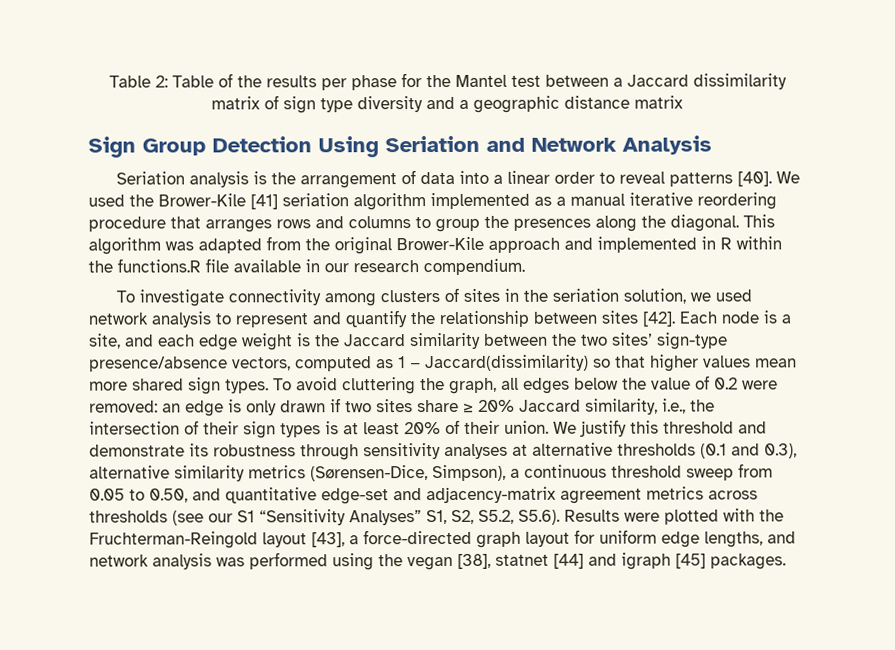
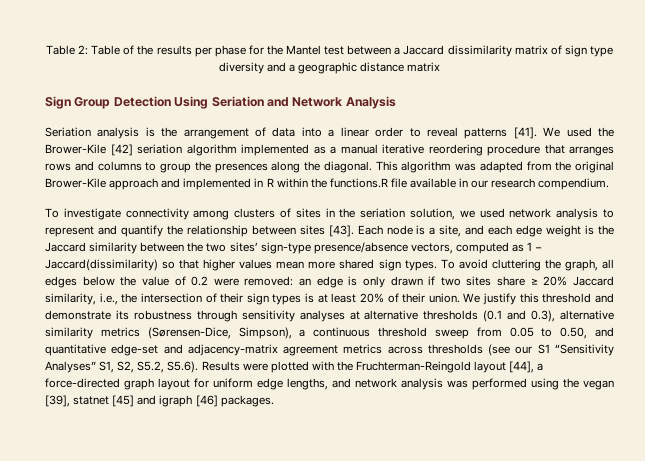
[736,171,772,187] [40]. -> [513,127,537,139] [41].
[250,194,278,210] [41] -> [110,144,133,156] [42]
[642,311,676,327] [42]. -> [328,225,354,237] [43].
[311,532,345,548] [43], -> [509,361,535,373] [44],
[457,553,584,569] [38], statnet [44] -> [45,395,135,407] [39], statnet [45]
[675,553,706,569] [45] -> [195,395,218,407] [46]

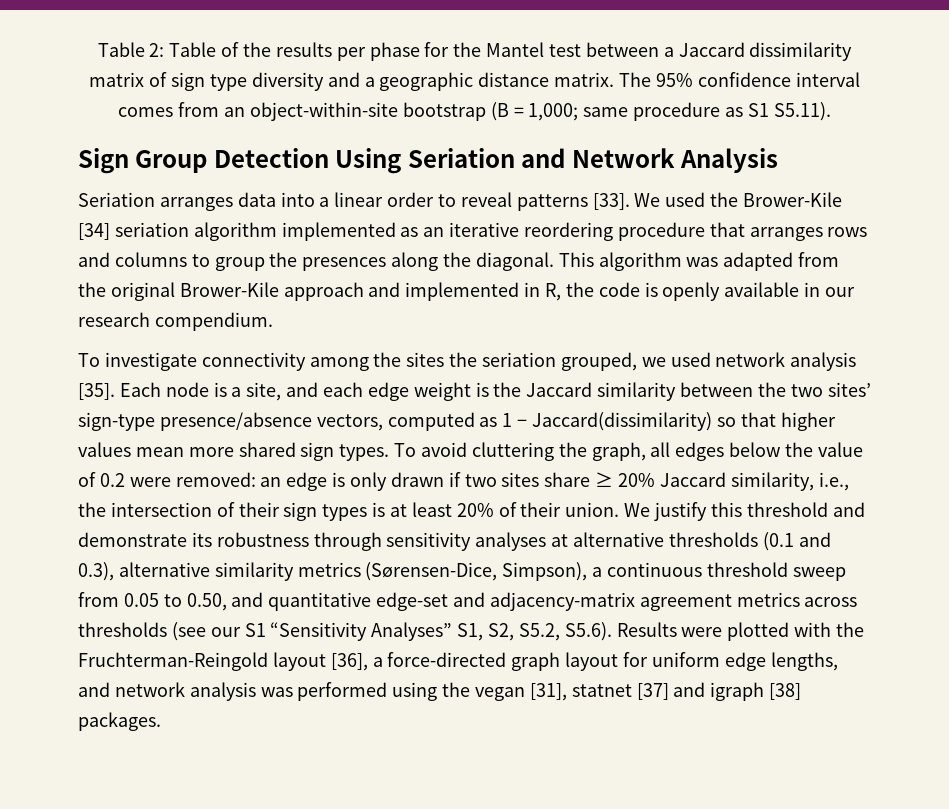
[407,62,441,72] matrix -> [554,72,860,87] [118,102,831,121] matrix. The 95% confidence interval comes from an object-within-site bootstrap (B = 1,000; same procedure as S1 S5.11).
[97,127,267,139] analysis is the arrangement of -> [159,197,233,211] arranges
[513,127,537,139] [41]. -> [592,193,630,210] [33].
[110,144,133,156] [42] -> [78,223,110,240] [34]
[330,144,378,154] a manual -> [423,227,445,237] an
[266,178,407,188] R within the functions.R file -> [545,282,721,301] R, the code is openly
[234,208,335,218] clusters of sites in -> [373,352,445,367] the sites
[410,208,456,220] solution, -> [560,352,637,371] grouped,
[603,209,614,218] [45,225,354,237] to represent and quantify the relationship between sites [43]. -> [78,383,115,400] [35].
[509,361,535,373] [44], -> [330,653,368,671] [36],
[45,395,135,407] [39], statnet [45] -> [529,683,669,701] [31], statnet [37]
[195,395,218,407] [46] -> [769,683,802,700] [38]

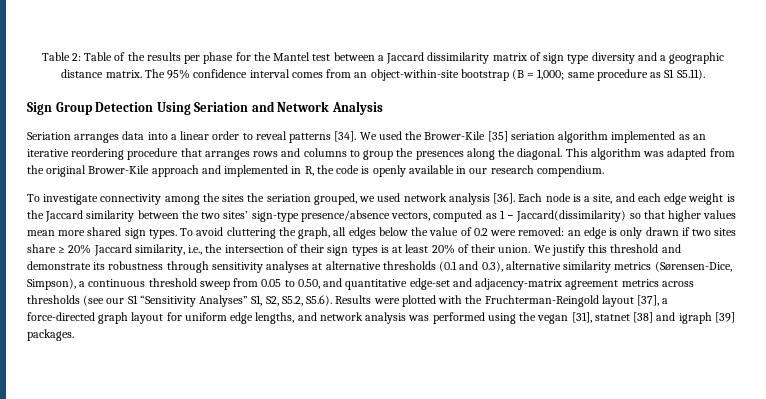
[592,193,630,210] [33]. -> [334,131,357,142] [34].
[78,223,110,240] [34] -> [487,131,508,142] [35]
[78,383,115,400] [35]. -> [493,193,516,204] [36].
[330,653,368,671] [36], -> [637,295,660,306] [37],
[636,683,669,700] [37] -> [633,312,654,323] [38]
[769,683,802,700] [38] -> [714,312,735,323] [39]

